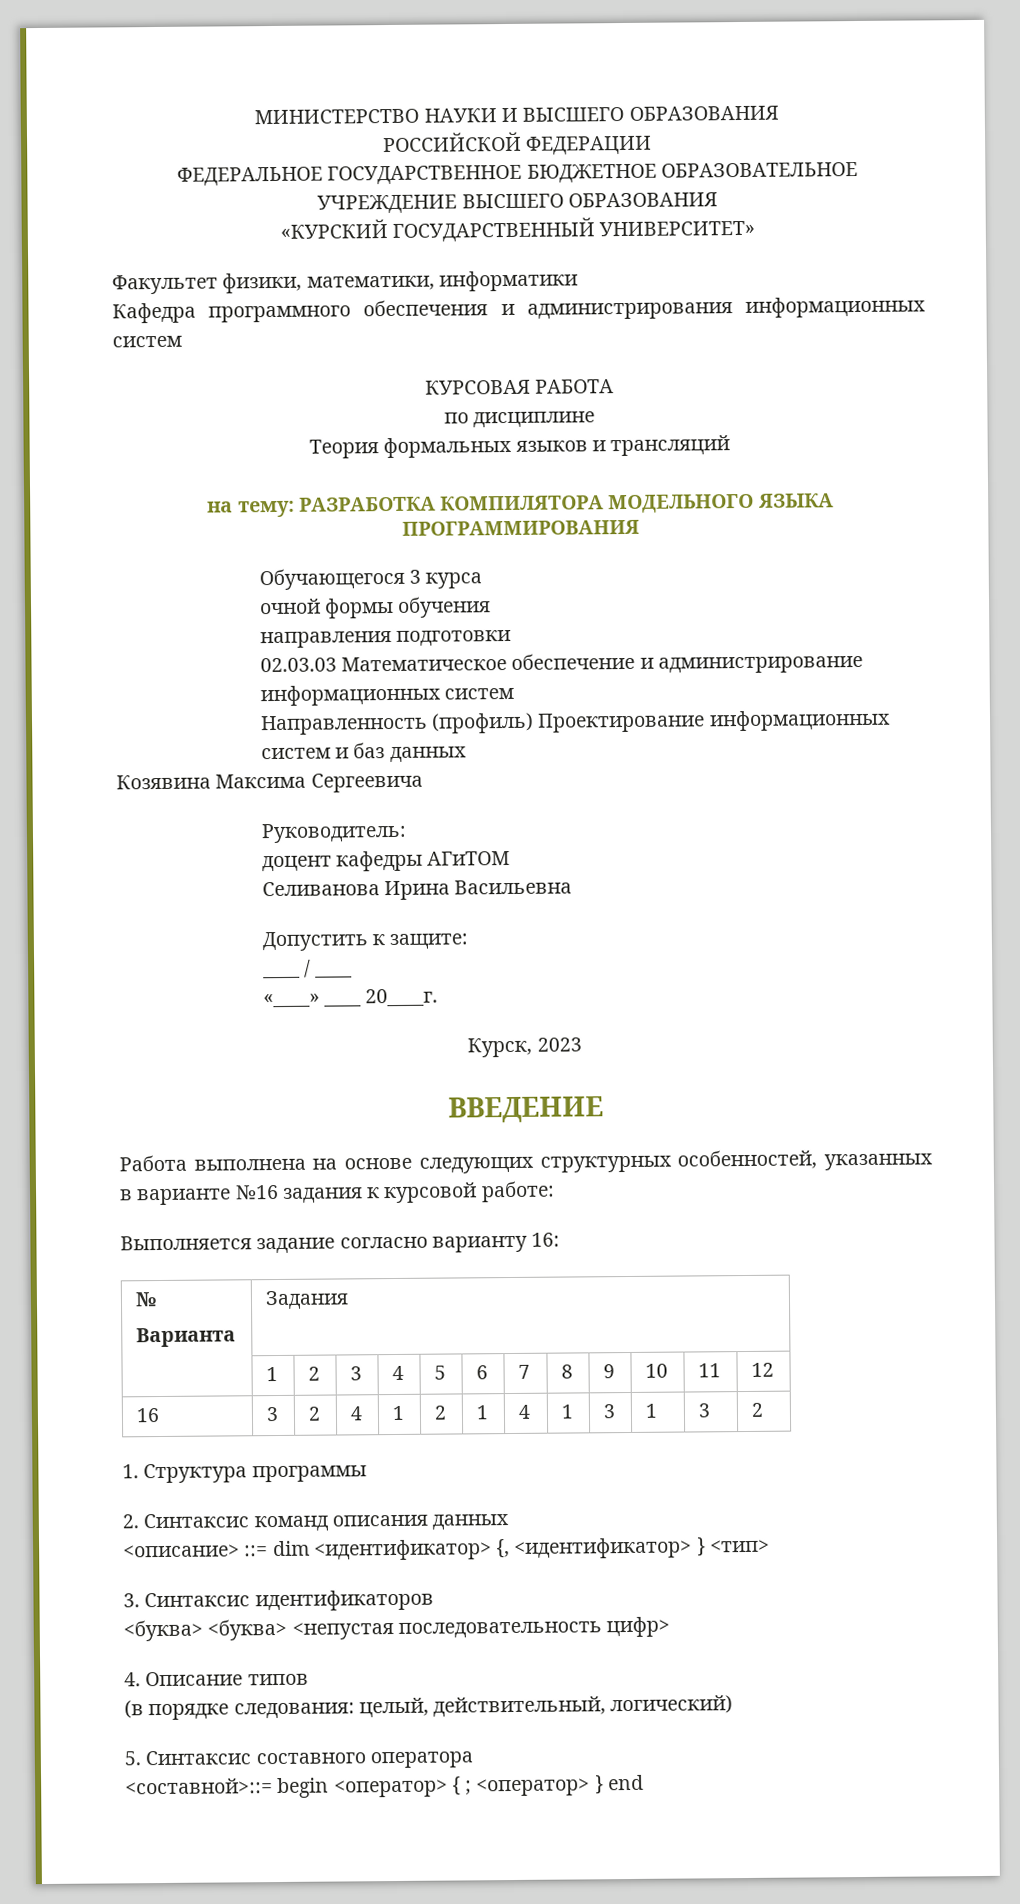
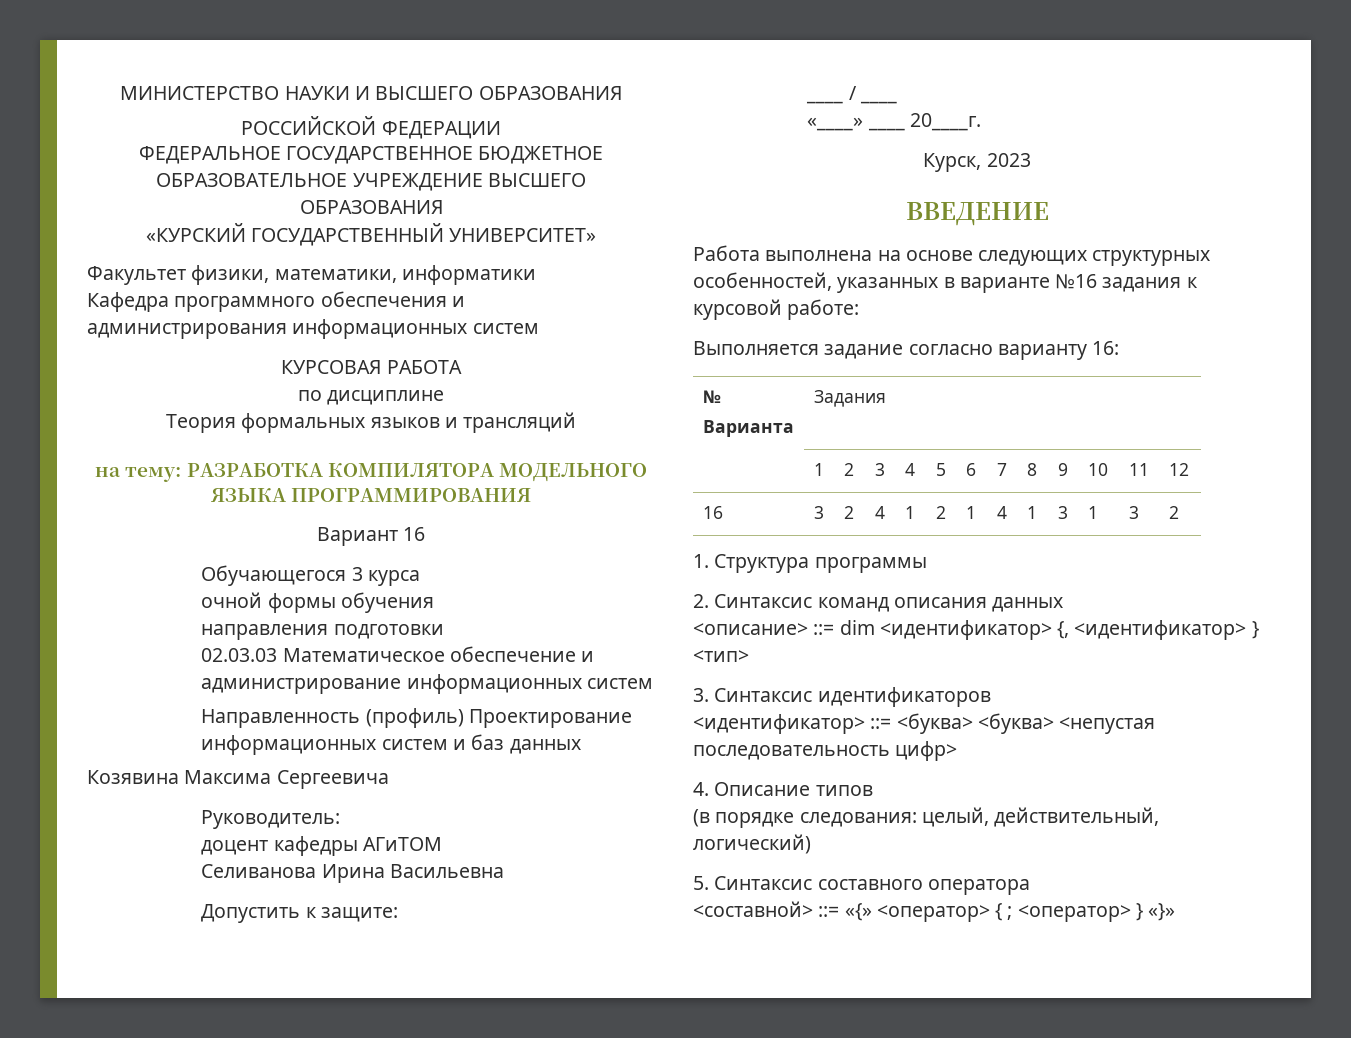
(640, 527) none -> [316,527,426,546] // Вариант 16
(434, 1600) none -> [693,714,892,734] <идентификатор> ::=
[125,1777,330,1799] <составной>::= begin -> [693,901,872,921] <составной> ::= «{»
[607,1774,644,1791] end -> [1148,903,1176,921] «}»

